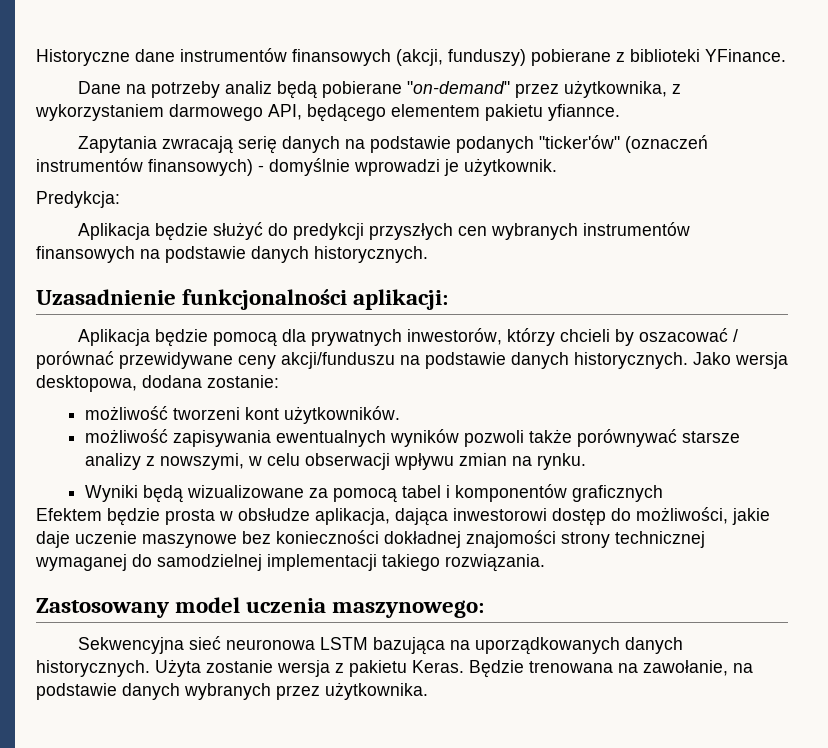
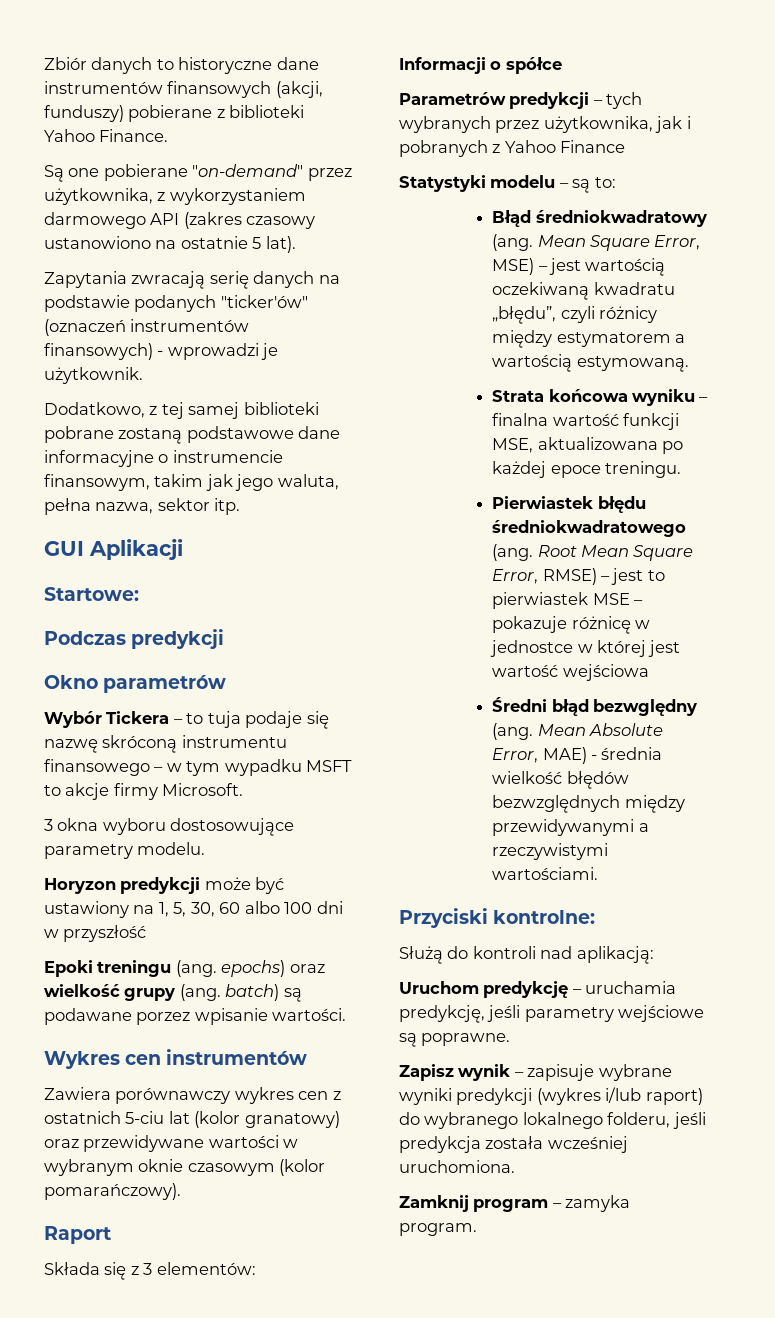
[36,49,130,66] Historyczne -> [44,57,273,74] Zbiór danych to historyczne
[705,49,786,62] [77,81,317,99] YFinance. // Dane na potrzeby analiz będą -> [44,129,169,142] [44,165,100,182] Yahoo Finance. // Są one
[268,104,620,122] API, będącego elementem pakietu yfiannce. -> [150,212,316,229] [44,236,296,253] API (zakres czasowy ustanowiono na ostatnie 5 lat).
[269,158,350,176] domyślnie -> (164, 353) none
[36,191,120,208] [77,222,690,241] [36,246,428,263] [36,289,449,310] [77,328,738,347] [36,351,788,369] [36,375,279,392] [84,406,400,424] [84,429,740,447] [84,453,586,470] [84,484,663,503] [36,507,770,526] [36,530,705,548] [35,554,545,572] [36,597,485,618] [77,636,683,655] [36,659,753,678] [36,682,428,700] Predykcja: // Aplikacja będzie służyć do predykcji przyszłych cen wybranych instrumentów finansowych na podstawie danych historycznych. // Uzasadnienie funkcjonalności aplikacji: // Aplikacja będzie pomocą dla prywatnych inwestorów, którzy chcieli by oszacować / porównać przewidywane ceny akcji/funduszu na podstawie danych historycznych. Jako wersja desktopowa, dodana zostanie: // możliwość tworzeni kont użytkowników. // możliwość zapisywania ewentualnych wyników pozwoli także porównywać starsze analizy z nowszymi, w celu obserwacji wpływu zmian na rynku. // Wyniki będą wizualizowane za pomocą tabel i komponentów graficznych // Efektem będzie prosta w obsłudze aplikacja, dająca inwestorowi dostęp do możliwości, jakie daje uczenie maszynowe bez konieczności dokładnej znajomości strony technicznej wymaganej do samodzielnej implementacji takiego rozwiązania. // Zastosowany model uczenia maszynowego: // Sekwencyjna sieć neuronowa LSTM bazująca na uporządkowanych danych historycznych. Użyta zostanie wersja z pakietu Keras. Będzie trenowana na zawołanie, na podstawie danych wybranych przez użytkownika. -> [44,402,319,419] [44,426,341,444] [44,450,283,467] [44,474,339,491] [44,498,241,515] [44,539,183,560] [44,587,139,601] [44,629,225,649] [44,675,227,693] [44,711,329,729] [44,735,287,753] [44,759,353,776] [44,783,244,800] [44,818,295,836] [44,842,206,859] [44,877,285,894] [44,901,343,918] [44,925,147,942] [44,960,325,977] [44,984,302,1002] [44,1008,347,1025] [44,1049,308,1069] [44,1087,341,1104] [44,1111,340,1128] [44,1135,299,1152] [44,1159,326,1176] [44,1183,181,1200] [44,1226,111,1244] [44,1262,256,1280] [399,57,562,74] [399,92,643,109] [399,116,691,133] [399,140,626,157] [399,175,616,193] [492,210,707,227] [492,234,701,251] [492,258,666,276] [492,282,675,300] [492,306,658,324] [492,330,686,348] [492,354,689,372] [492,389,709,406] [492,413,680,430] [492,437,684,454] [492,461,682,478] [492,496,646,513] [492,520,687,537] [492,544,694,561] [492,568,665,585] [492,592,644,609] [492,616,651,634] [490,640,681,657] [492,664,649,681] [492,697,698,716] [492,723,664,740] [492,747,663,764] [492,771,629,789] [492,795,685,813] [492,819,649,836] [492,843,609,860] [492,867,599,880] [399,908,596,928] [399,946,654,964] [399,981,677,998] [399,1005,705,1023] [399,1033,511,1047] [399,1064,672,1081] [399,1087,703,1105] [399,1112,706,1129] [399,1136,628,1153] [399,1160,515,1173] [399,1195,631,1212] [399,1223,477,1236] Dodatkowo, z tej samej biblioteki pobrane zostaną podstawowe dane informacyjne o instrumencie finansowym, takim jak jego waluta, pełna nazwa, sektor itp. // GUI Aplikacji // Startowe: // Podczas predykcji // Okno parametrów // Wybór Tickera – to tuja podaje się nazwę skróconą instrumentu finansowego – w tym wypadku MSFT to akcje firmy Microsoft. // 3 okna wyboru dostosowujące parametry modelu. // Horyzon predykcji może być ustawiony na 1, 5, 30, 60 albo 100 dni w przyszłość // Epoki treningu (ang. epochs) oraz wielkość grupy (ang. batch) są podawane porzez wpisanie wartości. // Wykres cen instrumentów // Zawiera porównawczy wykres cen z ostatnich 5-ciu lat (kolor granatowy) oraz przewidywane wartości w wybranym oknie czasowym (kolor pomarańczowy). // Raport // Składa się z 3 elementów: // Informacji o spółce // Parametrów predykcji – tych wybranych przez użytkownika, jak i pobranych z Yahoo Finance // Statystyki modelu – są to: // Błąd średniokwadratowy (ang. Mean Square Error, MSE) – jest wartością oczekiwaną kwadratu „błędu”, czyli różnicy między estymatorem a wartością estymowaną. // Strata końcowa wyniku – finalna wartość funkcji MSE, aktualizowana po każdej epoce treningu. // Pierwiastek błędu średniokwadratowego (ang. Root Mean Square Error, RMSE) – jest to pierwiastek MSE – pokazuje różnicę w jednostce w której jest wartość wejściowa // Średni błąd bezwględny (ang. Mean Absolute Error, MAE) - średnia wielkość błędów bezwzględnych między przewidywanymi a rzeczywistymi wartościami. // Przyciski kontrolne: // Służą do kontroli nad aplikacją: // Uruchom predykcję – uruchamia predykcję, jeśli parametry wejściowe są poprawne. // Zapisz wynik – zapisuje wybrane wyniki predykcji (wykres i/lub raport) do wybranego lokalnego folderu, jeśli predykcja została wcześniej uruchomiona. // Zamknij program – zamyka program.

